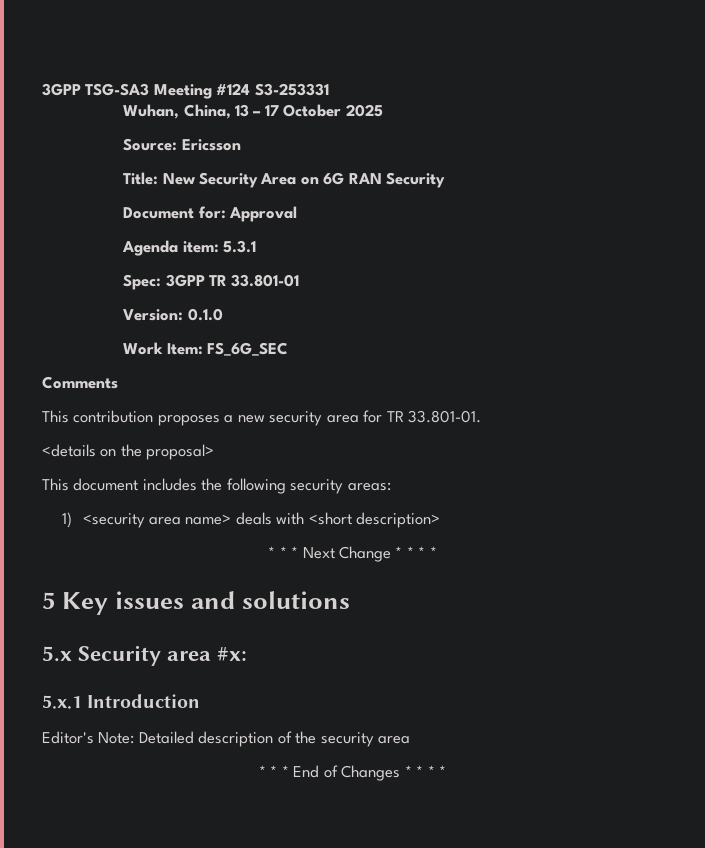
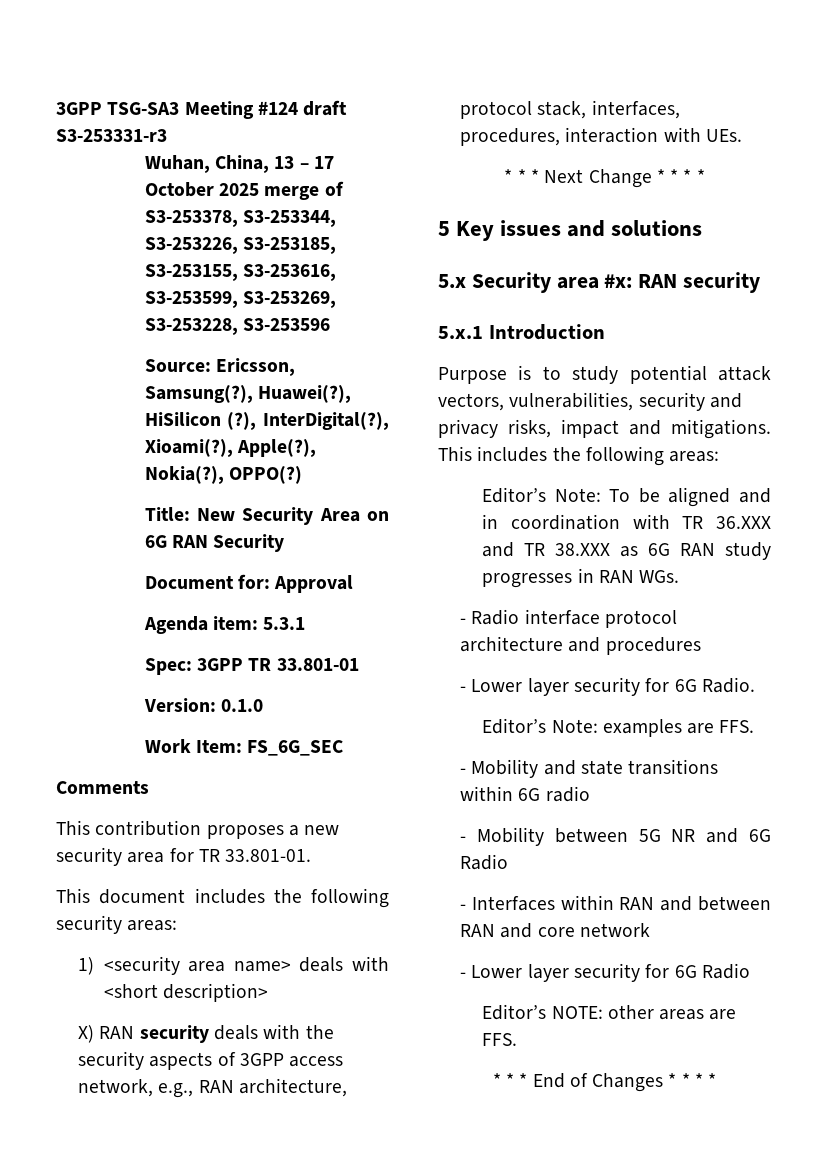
[254,83,329,96] S3-253331 -> [303,100,348,116] [56,129,167,142] draft S3-253331-r3
[123,138,241,151] // Source: Ericsson -> [264,181,344,200] [144,210,337,227] [144,237,337,254] [144,264,337,281] [144,291,337,308] [144,318,331,335] [144,358,296,376] [144,385,352,403] [144,412,390,430] [144,439,317,457] [144,466,303,484] merge of S3-253378, S3-253344, S3-253226, S3-253185, S3-253155, S3-253616, S3-253599, S3-253269, S3-253228, S3-253596 // Source: Ericsson, Samsung(?), Huawei(?), HiSilicon (?), InterDigital(?), Xioami(?), Apple(?), Nokia(?), OPPO(?)
[42,444,215,460] // <details on the proposal> -> (312, 855) none
(441, 520) none -> [78,1024,334,1043] [78,1051,344,1070] [78,1078,348,1098] [460,100,680,119] [460,127,743,146] // X) RAN security deals with the security aspects of 3GPP access network, e.g., RAN architecture, protocol stack, interfaces, procedures, interaction with UEs.
(248, 654) none -> [638,272,761,293] RAN security
[42,731,411,747] Editor's Note: Detailed description of the security area -> [438,365,771,384] [438,392,742,411] [438,419,771,439] [438,446,720,466] [482,487,771,507] [482,514,771,530] [482,542,771,560] [482,568,680,588] [460,609,678,628] [460,636,701,655] [460,677,755,696] [482,718,755,737] [460,759,719,778] [460,786,590,802] [460,827,771,846] [460,854,509,870] [460,895,771,911] [460,923,651,938] [460,963,750,982] [482,1004,737,1020] [482,1033,518,1046] Purpose is to study potential attack vectors, vulnerabilities, security and privacy risks, impact and mitigations. This includes the following areas: // Editor’s Note: To be aligned and in coordination with TR 36.XXX and TR 38.XXX as 6G RAN study progresses in RAN WGs. // - Radio interface protocol architecture and procedures // - Lower layer security for 6G Radio. // Editor’s Note: examples are FFS. // - Mobility and state transitions within 6G radio // - Mobility between 5G NR and 6G Radio // - Interfaces within RAN and between RAN and core network // - Lower layer security for 6G Radio // Editor’s NOTE: other areas are FFS.

